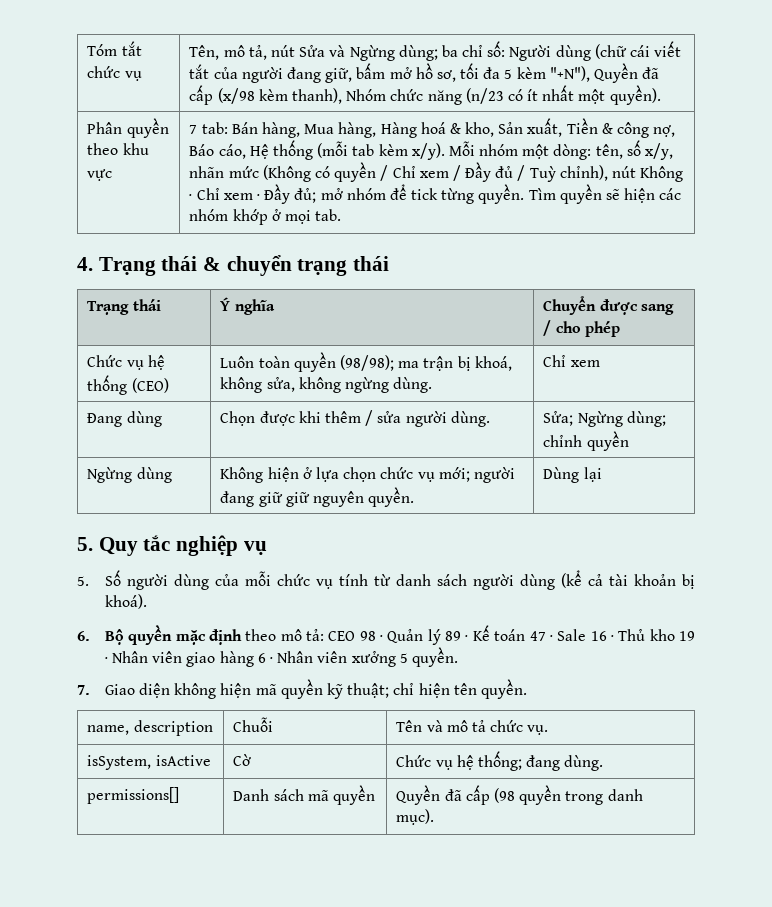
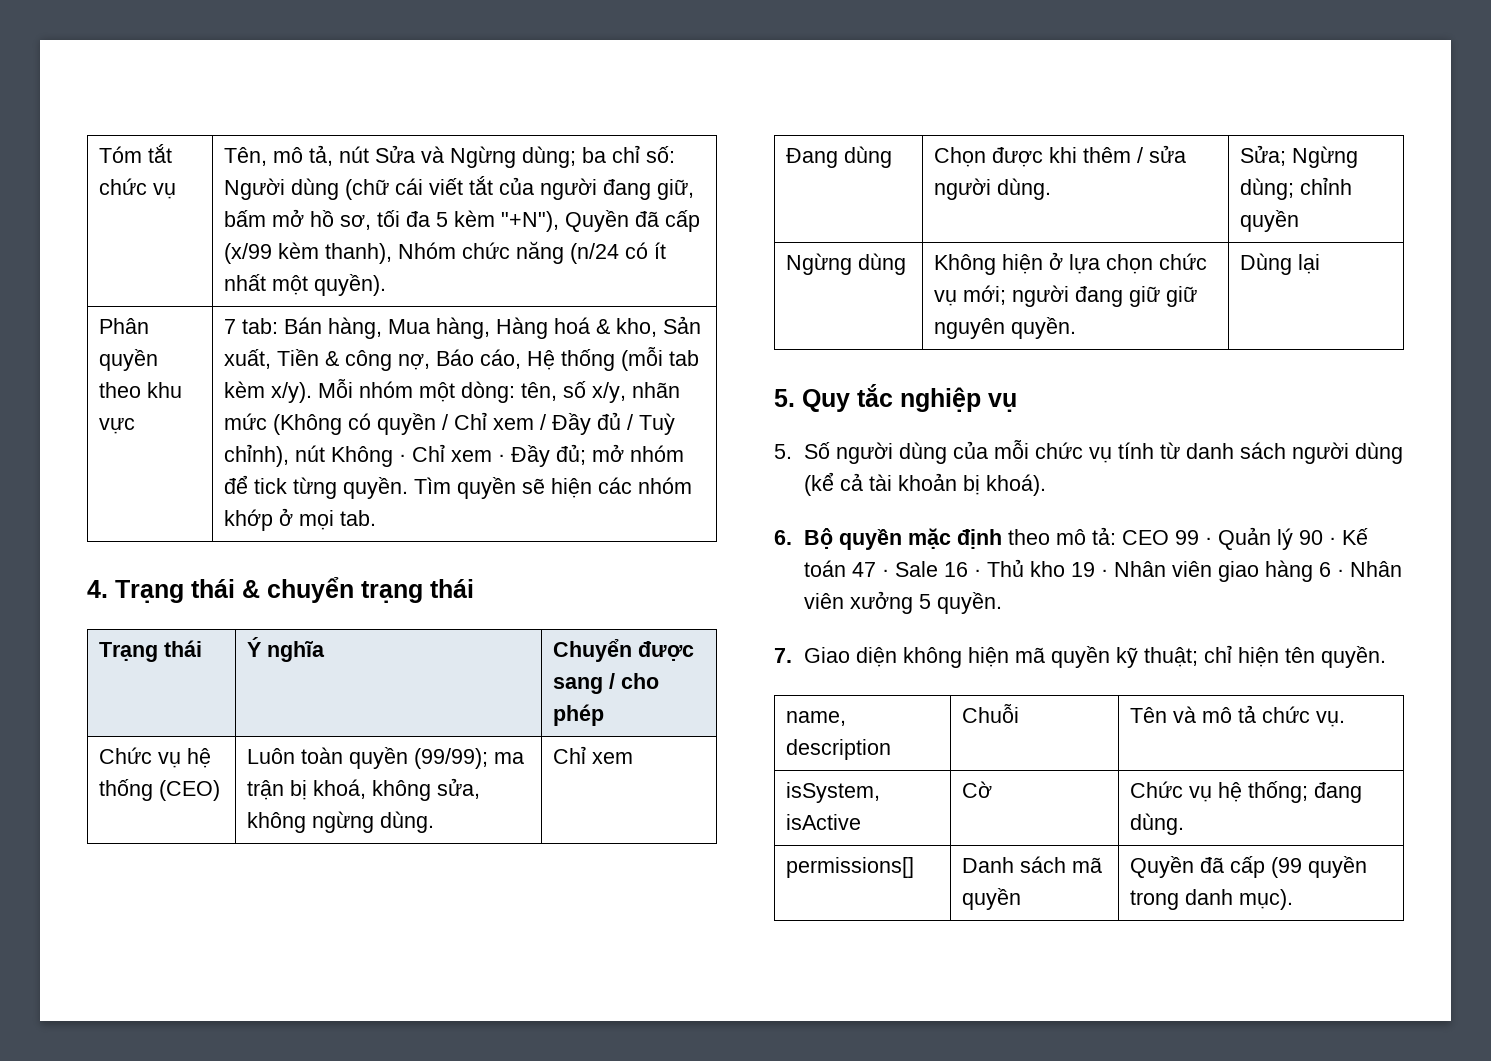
[217,88,255,104] (x/98 -> [224,243,273,264] (x/99
[465,88,504,104] (n/23 -> [570,243,620,264] (n/24
[340,355,395,371] (98/98); -> [414,748,489,769] (99/99);
[359,631,376,641] 98 -> [1175,530,1200,545] 99
[445,631,462,641] 89 -> [1299,530,1324,545] 90
[494,788,516,803] (98 -> [1271,857,1303,878] (99

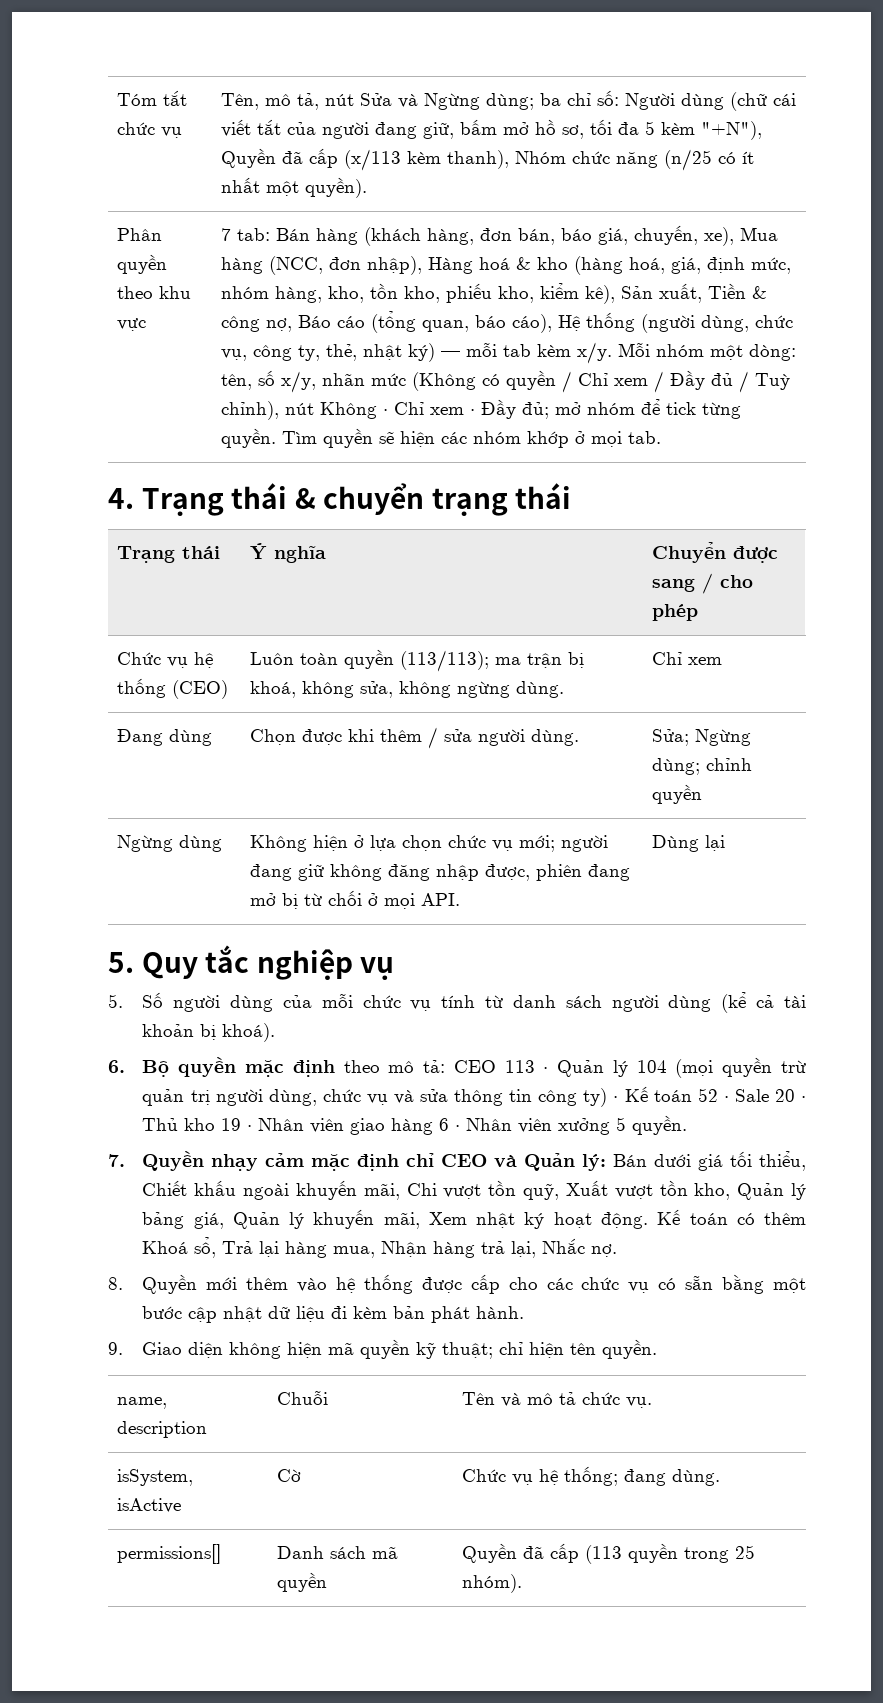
[224,243,273,264] (x/99 -> [343,149,401,171] (x/113
[570,243,620,264] (n/24 -> [663,149,712,171] (n/25
[328,317,658,339] hàng, Mua hàng, Hàng hoá & kho, -> [315,225,778,246] [220,256,791,275] [220,283,615,304] hàng (khách hàng, đơn bán, báo giá, chuyến, xe), Mua hàng (NCC, đơn nhập), Hàng hoá & kho (hàng hoá, giá, định mức, nhóm hàng, kho, tồn kho, phiếu kho, kiểm kê),
[480,347,664,371] cáo, Hệ thống (mỗi -> [336,311,793,333] [220,343,497,362] cáo (tổng quan, báo cáo), Hệ thống (người dùng, chức vụ, công ty, thẻ, nhật ký) — mỗi
[271,382,313,403] x/y). -> [576,342,612,364] x/y.
[414,748,489,769] (99/99); -> [399,650,489,672] (113/113);
[1166,286,1198,307] [934,317,1077,339] giữ nguyên quyền. -> [329,864,630,881] [249,890,460,909] không đăng nhập được, phiên đang mở bị từ chối ở mọi API.
[1175,530,1200,545] 99 -> [504,1060,535,1073] 113
[1299,530,1324,545] 90 -> [636,1057,806,1078] [142,1088,608,1107] 104 (mọi quyền trừ quản trị người dùng, chức vụ và sửa thông tin công ty)
[852,562,877,577] 47 -> [697,1088,718,1102] 52
[944,562,969,577] 16 -> [774,1089,795,1102] 20
(792, 655) none -> [142,1151,807,1171] [142,1180,807,1200] [142,1209,806,1229] [142,1237,618,1258] [108,1274,807,1294] [142,1306,525,1323] [108,1342,123,1355] Quyền nhạy cảm mặc định chỉ CEO và Quản lý: Bán dưới giá tối thiểu, Chiết khấu ngoài khuyến mãi, Chi vượt tồn quỹ, Xuất vượt tồn kho, Quản lý bảng giá, Quản lý khuyến mãi, Xem nhật ký hoạt động. Kế toán có thêm Khoá sổ, Trả lại hàng mua, Nhận hàng trả lại, Nhắc nợ. // 8. Quyền mới thêm vào hệ thống được cấp cho các chức vụ có sẵn bằng một bước cập nhật dữ liệu đi kèm bản phát hành. // 9.
[1271,857,1303,878] (99 -> [584,1545,622,1564] (113
[1185,889,1294,910] danh mục). -> [734,1545,755,1559] [461,1574,522,1593] 25 nhóm).

